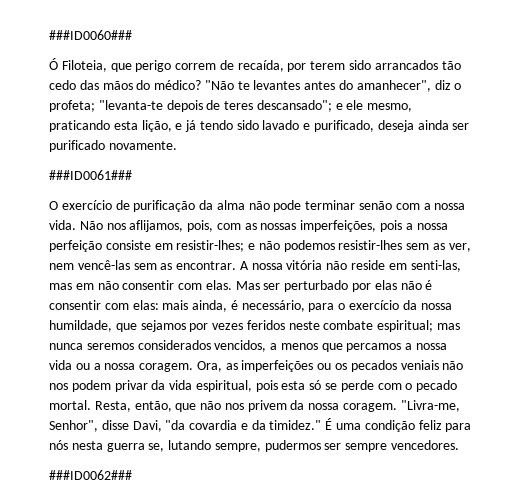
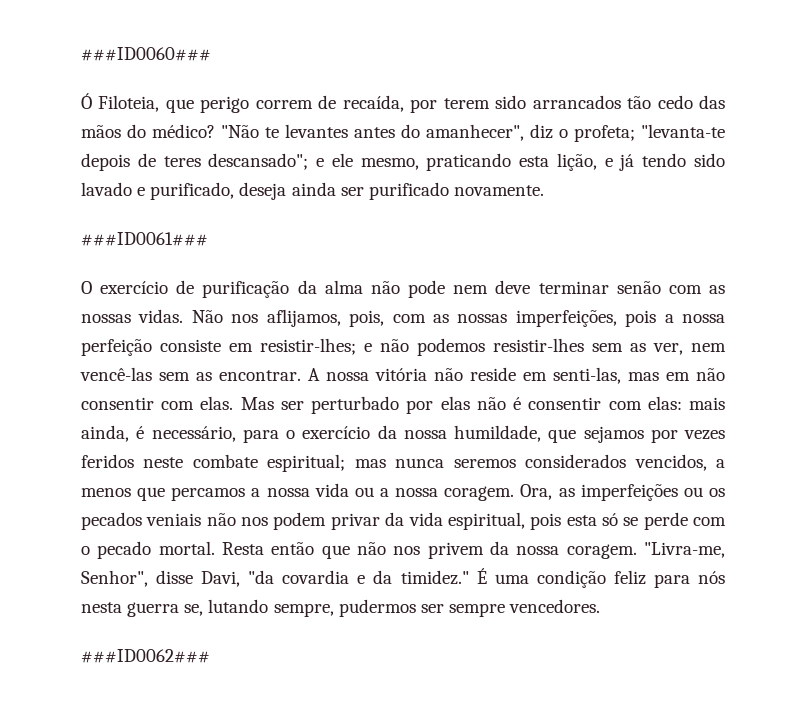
(302, 206) none -> [453,280,531,294] nem deve
[423,203,466,210] [49,220,76,230] a nossa vida. -> [709,285,725,294] [81,309,184,323] as nossas vidas.
[94,401,172,412] Resta, então, -> [222,542,315,555] Resta então

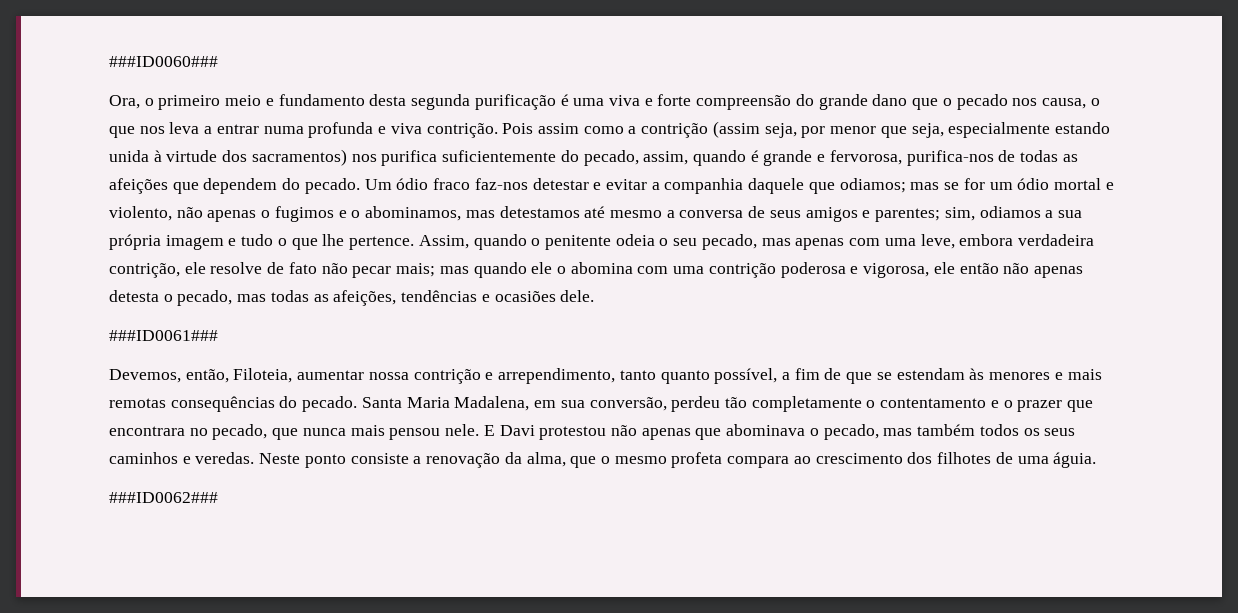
[81,93,725,113] [81,124,725,142] [81,153,725,171] [81,182,544,200] [81,232,208,246] [81,280,725,298] [81,309,725,327] [81,338,726,356] [80,367,725,384] [81,396,726,414] [81,425,725,443] [81,454,726,472] [81,483,725,501] [81,512,726,530] [81,541,725,559] [81,568,726,588] [81,599,601,617] Ó Filoteia, que perigo correm de recaída, por terem sido arrancados tão cedo das mãos do médico? "Não te levantes antes do amanhecer", diz o profeta; "levanta-te depois de teres descansado"; e ele mesmo, praticando esta lição, e já tendo sido lavado e purificado, deseja ainda ser purificado novamente. // ###ID0061### // O exercício de purificação da alma não pode nem deve terminar senão com as nossas vidas. Não nos aflijamos, pois, com as nossas imperfeições, pois a nossa perfeição consiste em resistir-lhes; e não podemos resistir-lhes sem as ver, nem vencê-las sem as encontrar. A nossa vitória não reside em senti-las, mas em não consentir com elas. Mas ser perturbado por elas não é consentir com elas: mais ainda, é necessário, para o exercício da nossa humildade, que sejamos por vezes feridos neste combate espiritual; mas nunca seremos considerados vencidos, a menos que percamos a nossa vida ou a nossa coragem. Ora, as imperfeições ou os pecados veniais não nos podem privar da vida espiritual, pois esta só se perde com o pecado mortal. Resta então que não nos privem da nossa coragem. "Livra-me, Senhor", disse Davi, "da covardia e da timidez." É uma condição feliz para nós nesta guerra se, lutando sempre, pudermos ser sempre vencedores. -> [109,94,1100,110] [109,121,1110,138] [109,149,1078,166] [109,178,1114,194] [109,206,1082,222] [109,234,1094,250] [109,262,1083,278] [109,290,595,306] [109,330,218,341] [109,368,1102,384] [109,396,1094,412] [109,424,1076,440] [109,452,1097,468] Ora, o primeiro meio e fundamento desta segunda purificação é uma viva e forte compreensão do grande dano que o pecado nos causa, o que nos leva a entrar numa profunda e viva contrição. Pois assim como a contrição (assim seja, por menor que seja, especialmente estando unida à virtude dos sacramentos) nos purifica suficientemente do pecado, assim, quando é grande e fervorosa, purifica-nos de todas as afeições que dependem do pecado. Um ódio fraco faz-nos detestar e evitar a companhia daquele que odiamos; mas se for um ódio mortal e violento, não apenas o fugimos e o abominamos, mas detestamos até mesmo a conversa de seus amigos e parentes; sim, odiamos a sua própria imagem e tudo o que lhe pertence. Assim, quando o penitente odeia o seu pecado, mas apenas com uma leve, embora verdadeira contrição, ele resolve de fato não pecar mais; mas quando ele o abomina com uma contrição poderosa e vigorosa, ele então não apenas detesta o pecado, mas todas as afeições, tendências e ocasiões dele. // ###ID0061### // Devemos, então, Filoteia, aumentar nossa contrição e arrependimento, tanto quanto possível, a fim de que se estendam às menores e mais remotas consequências do pecado. Santa Maria Madalena, em sua conversão, perdeu tão completamente o contentamento e o prazer que encontrara no pecado, que nunca mais pensou nele. E Davi protestou não apenas que abominava o pecado, mas também todos os seus caminhos e veredas. Neste ponto consiste a renovação da alma, que o mesmo profeta compara ao crescimento dos filhotes de uma águia.

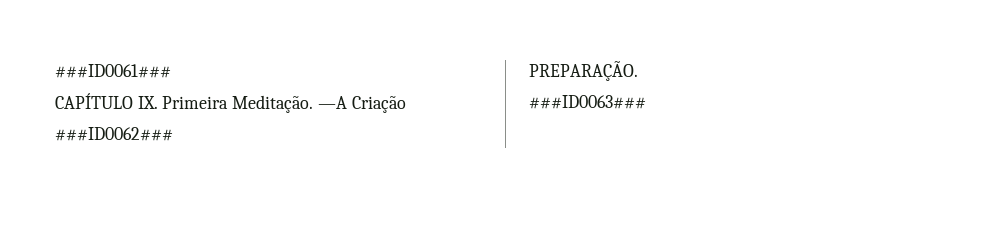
[109,56,218,67] [109,94,1100,110] [109,121,1110,138] [109,149,1078,166] [109,178,1114,194] [109,206,1082,222] [109,234,1094,250] [109,262,1083,278] [109,290,595,306] [109,330,218,341] [109,368,1102,384] [109,396,1094,412] [109,424,1076,440] [109,452,1097,468] ###ID0060### // Ora, o primeiro meio e fundamento desta segunda purificação é uma viva e forte compreensão do grande dano que o pecado nos causa, o que nos leva a entrar numa profunda e viva contrição. Pois assim como a contrição (assim seja, por menor que seja, especialmente estando unida à virtude dos sacramentos) nos purifica suficientemente do pecado, assim, quando é grande e fervorosa, purifica-nos de todas as afeições que dependem do pecado. Um ódio fraco faz-nos detestar e evitar a companhia daquele que odiamos; mas se for um ódio mortal e violento, não apenas o fugimos e o abominamos, mas detestamos até mesmo a conversa de seus amigos e parentes; sim, odiamos a sua própria imagem e tudo o que lhe pertence. Assim, quando o penitente odeia o seu pecado, mas apenas com uma leve, embora verdadeira contrição, ele resolve de fato não pecar mais; mas quando ele o abomina com uma contrição poderosa e vigorosa, ele então não apenas detesta o pecado, mas todas as afeições, tendências e ocasiões dele. // ###ID0061### // Devemos, então, Filoteia, aumentar nossa contrição e arrependimento, tanto quanto possível, a fim de que se estendam às menores e mais remotas consequências do pecado. Santa Maria Madalena, em sua conversão, perdeu tão completamente o contentamento e o prazer que encontrara no pecado, que nunca mais pensou nele. E Davi protestou não apenas que abominava o pecado, mas também todos os seus caminhos e veredas. Neste ponto consiste a renovação da alma, que o mesmo profeta compara ao crescimento dos filhotes de uma águia. -> [55,64,171,78] [55,93,406,113] ###ID0061### // CAPÍTULO IX. Primeira Meditação. —A Criação
(218, 497) none -> [529,61,638,81] [529,95,646,109] // PREPARAÇÃO. // ###ID0063###

